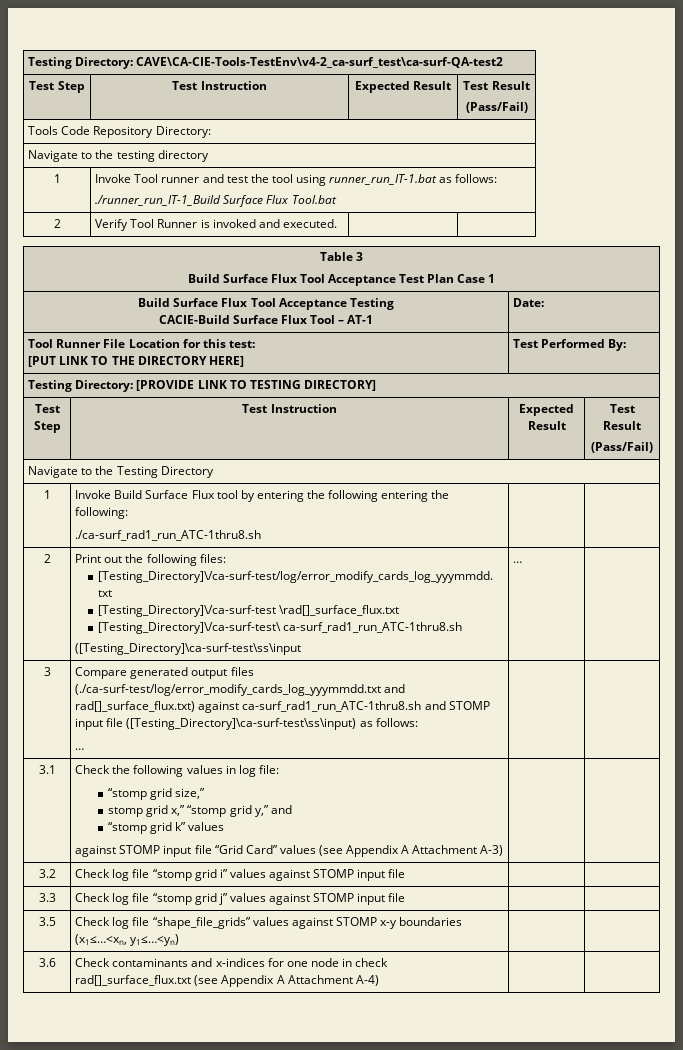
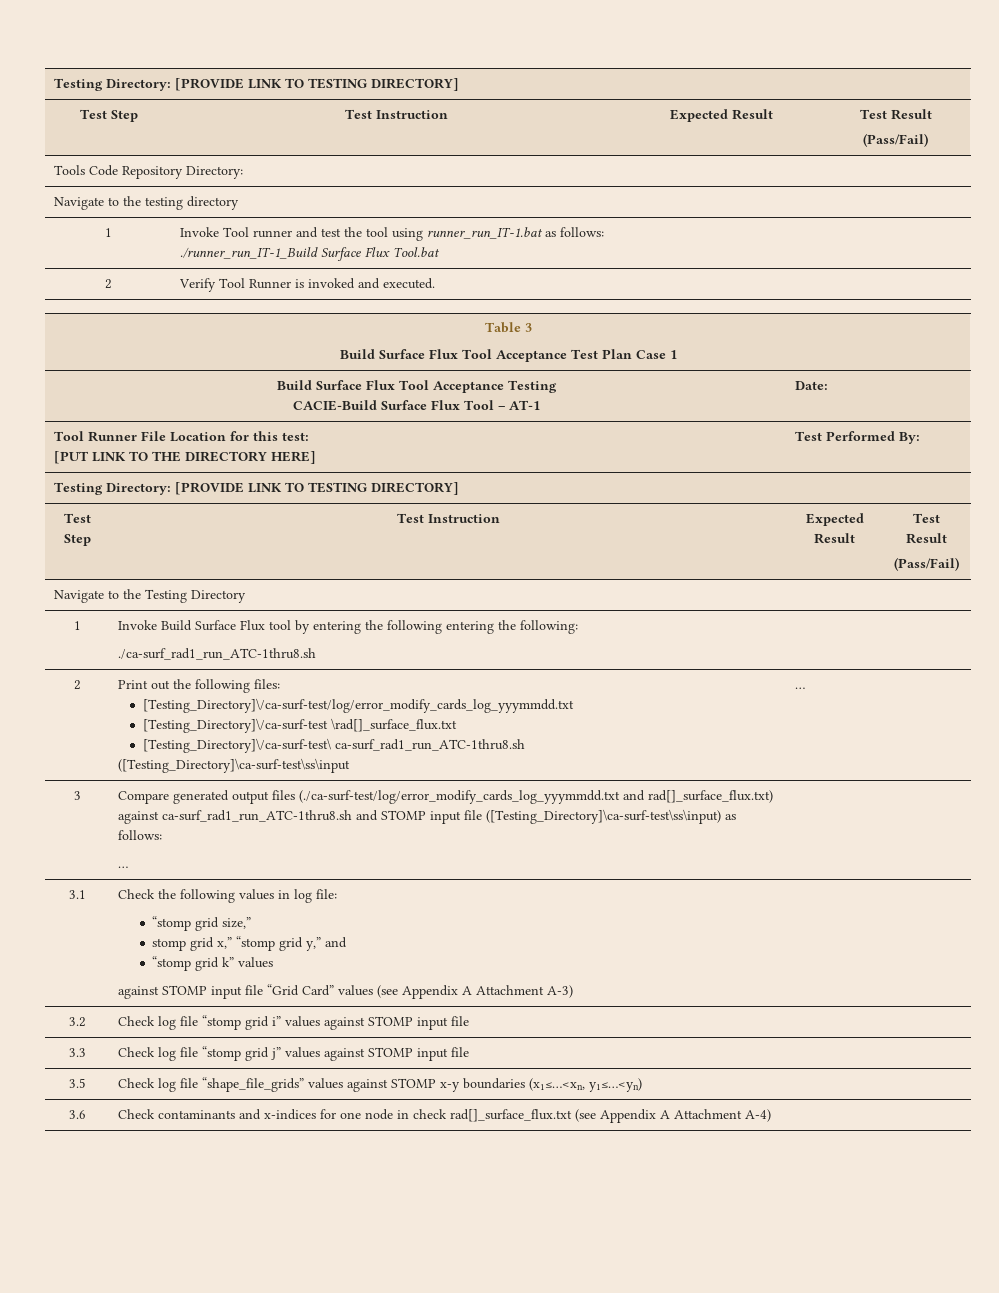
[28,57,504,69] Testing Directory: CAVE\CA-CIE-Tools-TestEnv\v4-2_ca-surf_test\ca-surf-QA-test2 -> [54,78,460,91] Testing Directory: [PROVIDE LINK TO TESTING DIRECTORY]

